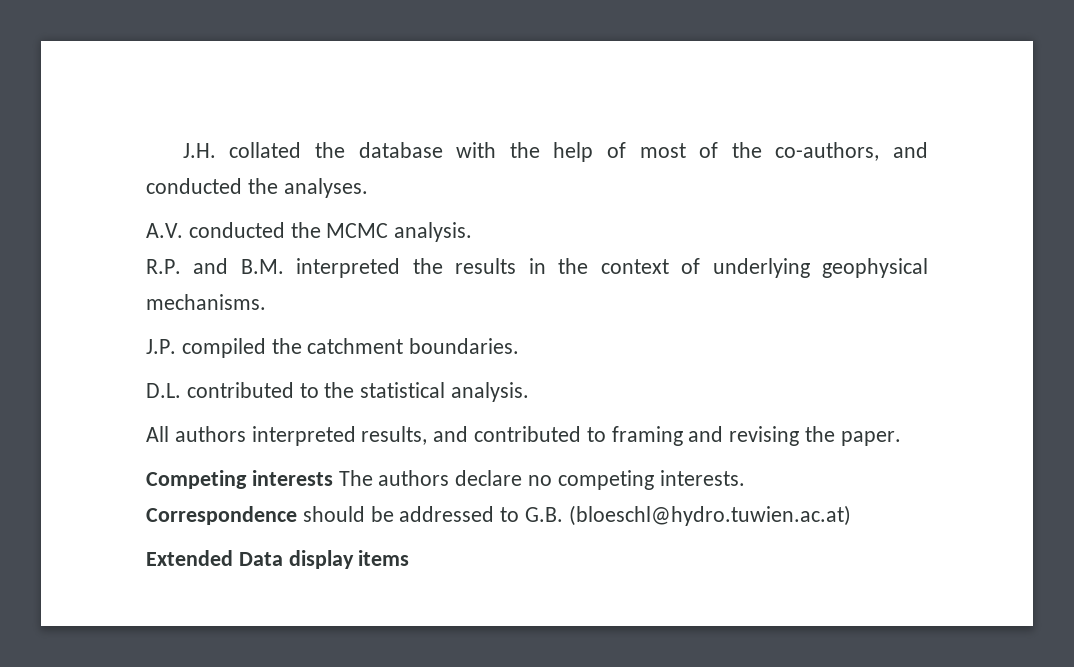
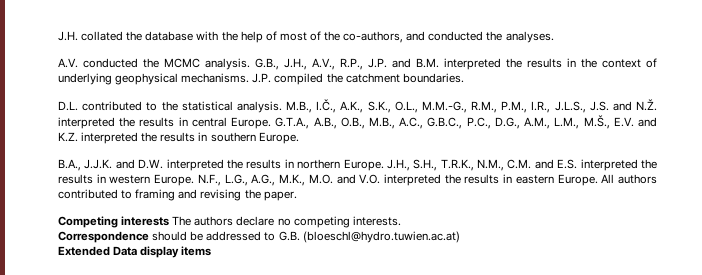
[146,259,181,274] // R.P. -> [255,58,387,70] G.B., J.H., A.V., R.P., J.P.
(266, 302) // -> (250, 78) none
[146,426,469,446] // All authors interpreted results, and -> [286,99,658,113] [58,115,657,129] [58,132,299,144] [58,159,658,171] [58,174,657,186] M.B., I.Č., A.K., S.K., O.L., M.M.-G., R.M., P.M., I.R., J.L.S., J.S. and N.Ž. interpreted the results in central Europe. G.T.A., A.B., O.B., M.B., A.C., G.B.C., P.C., D.G., A.M., L.M., M.Š., E.V. and K.Z. interpreted the results in southern Europe. // B.A., J.J.K. and D.W. interpreted the results in northern Europe. J.H., S.H., T.R.K., N.M., C.M. and E.S. interpreted the results in western Europe. N.F., L.G., A.G., M.K., M.O. and V.O. interpreted the results in eastern Europe. All authors

